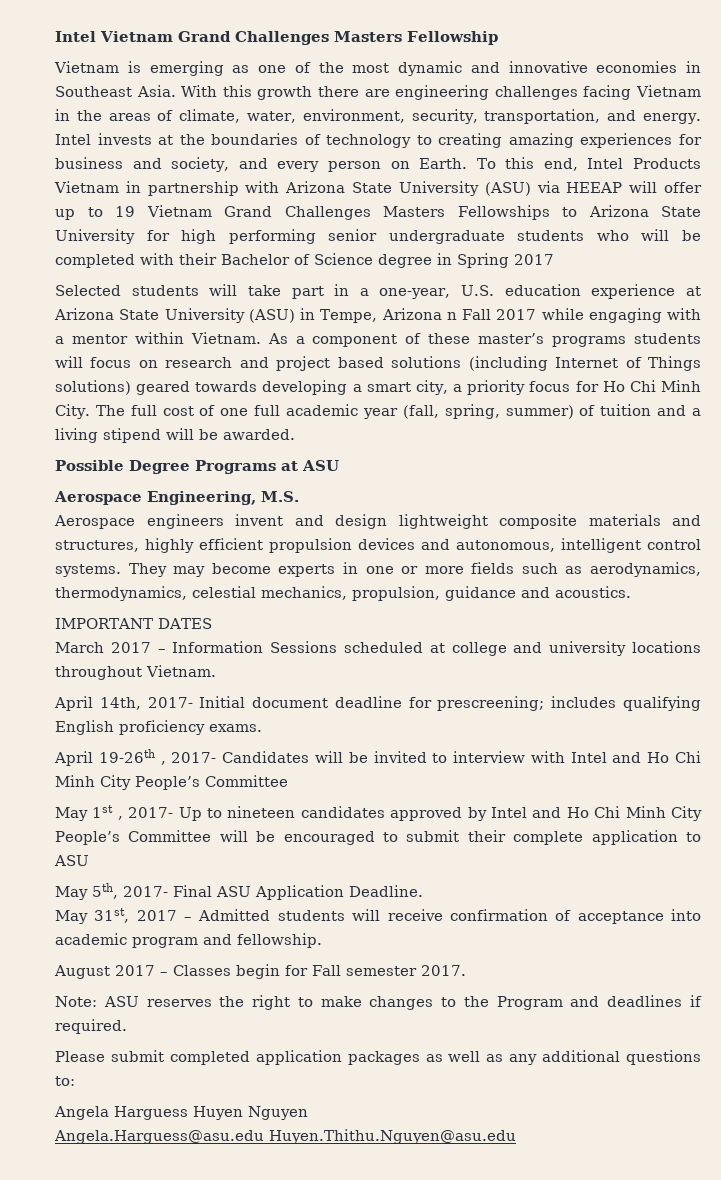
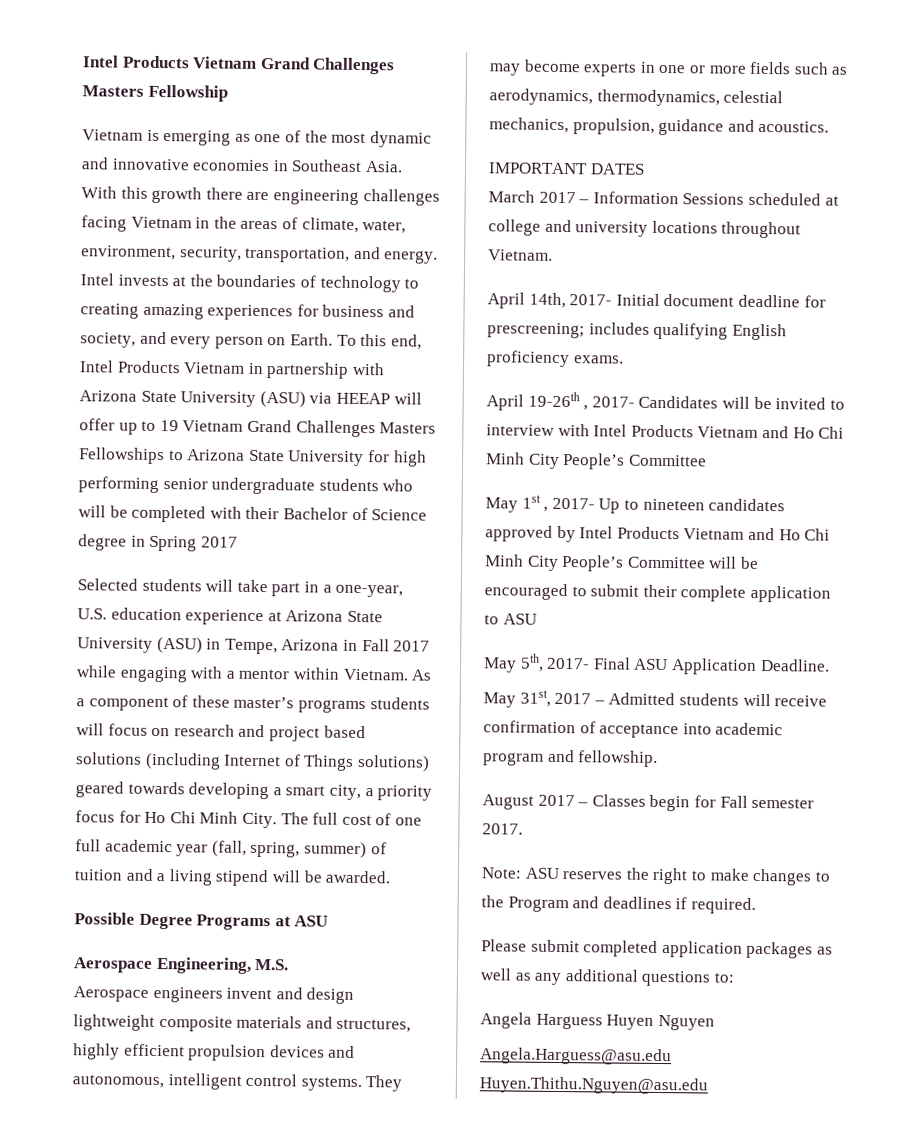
[55,31,96,42] Intel -> [82,55,190,69] Intel Products
[446,312,457,320] n -> [342,639,358,651] in
(607, 757) none -> [630,424,759,438] Products Vietnam
(527, 812) none -> [616,526,745,540] Products Vietnam

